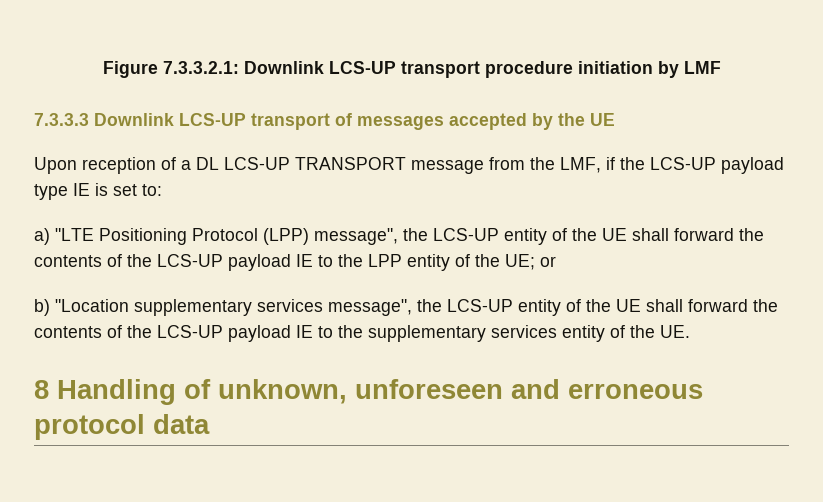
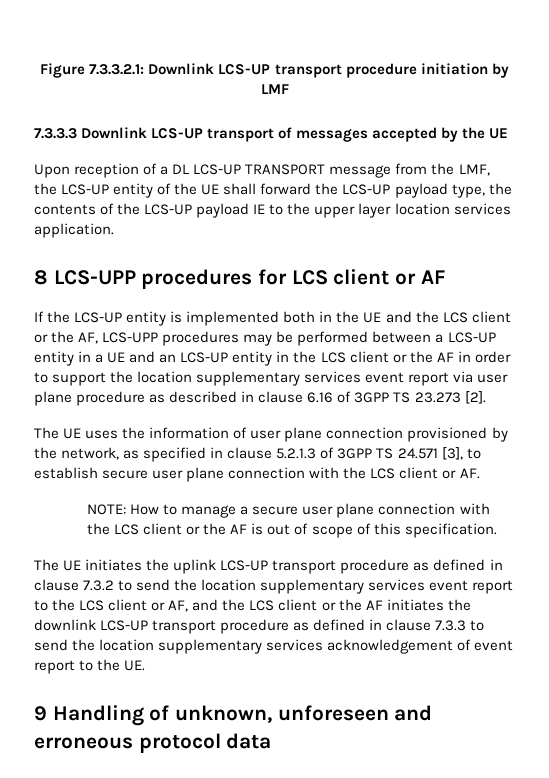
[606,157,784,174] [34,183,162,200] [34,228,764,245] [34,254,556,271] [34,299,778,316] [34,325,625,342] if the LCS-UP payload type IE is set to: // a) "LTE Positioning Protocol (LPP) message", the LCS-UP entity of the UE shall forward the contents of the LCS-UP payload IE to the LPP entity of the UE; or // b) "Location supplementary services message", the LCS-UP entity of the UE shall forward the contents of the LCS-UP payload IE to the supplementary services entity of -> [34,183,512,198] [34,203,511,218] [34,223,114,238] [34,269,445,289] [34,311,511,326] [34,331,496,346] [34,351,511,366] [34,371,509,386] [34,391,486,406] [34,427,508,442] [34,447,481,462] [34,467,480,482] [87,503,490,518] [87,523,497,538] [34,559,503,574] [34,579,514,594] [34,599,471,612] [34,619,485,634] [34,639,514,654] [34,660,94,674] the LCS-UP entity of the UE shall forward the LCS-UP payload type, the contents of the LCS-UP payload IE to the upper layer location services application. // 8 LCS-UPP procedures for LCS client or AF // If the LCS-UP entity is implemented both in the UE and the LCS client or the AF, LCS-UPP procedures may be performed between a LCS-UP entity in a UE and an LCS-UP entity in the LCS client or the AF in order to support the location supplementary services event report via user plane procedure as described in clause 6.16 of 3GPP TS 23.273 [2]. // The UE uses the information of user plane connection provisioned by the network, as specified in clause 5.2.1.3 of 3GPP TS 24.571 [3], to establish secure user plane connection with the LCS client or AF. // NOTE: How to manage a secure user plane connection with the LCS client or the AF is out of scope of this specification. // The UE initiates the uplink LCS-UP transport procedure as defined in clause 7.3.2 to send the location supplementary services event report to the LCS client or AF, and the LCS client or the AF initiates the downlink LCS-UP transport procedure as defined in clause 7.3.3 to send the location supplementary services acknowledgement of event report to
[34,380,49,399] 8 -> [34,706,47,721] 9

